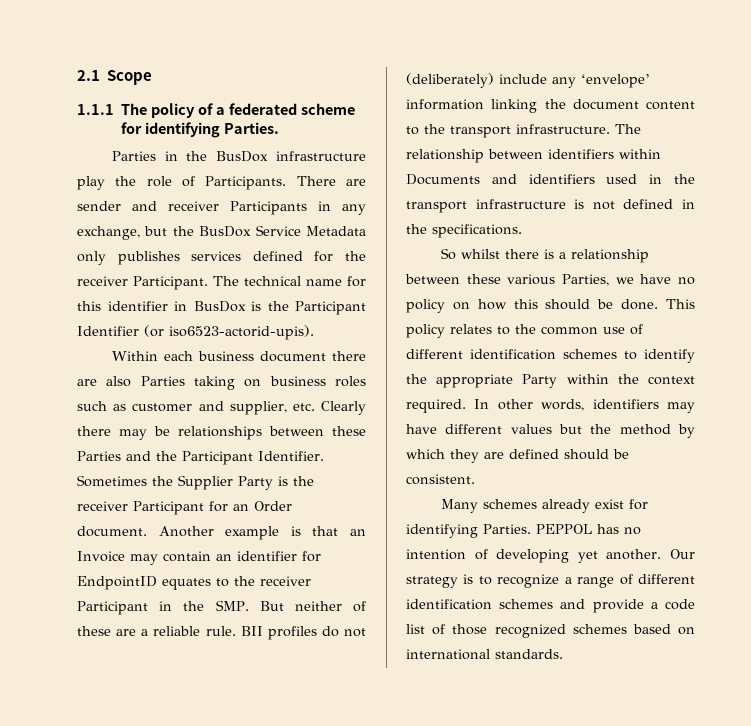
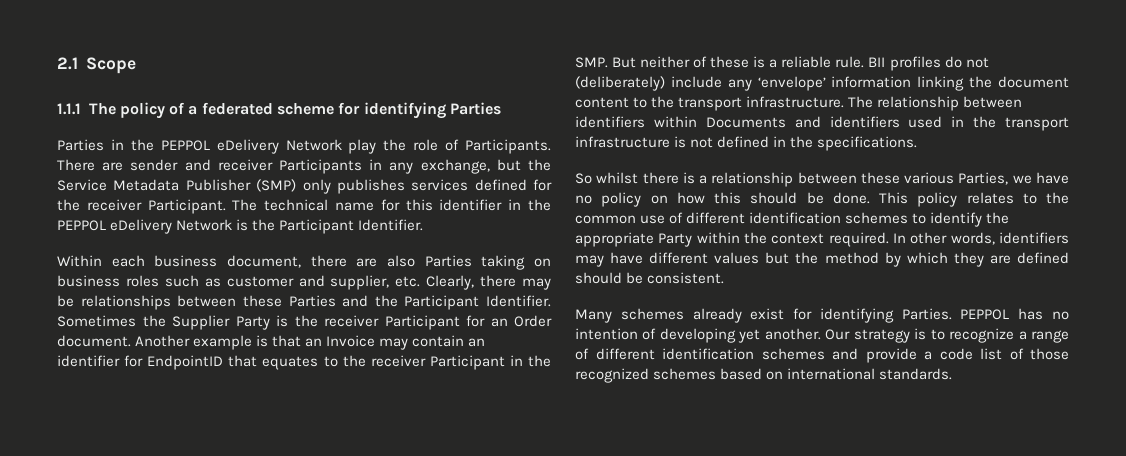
[224,122,280,134] Parties. -> [450,102,502,115] Parties
[216,151,366,162] BusDox infrastructure -> [160,139,342,154] PEPPOL eDelivery Network
[199,226,252,237] BusDox -> (551, 165) none
(366, 231) none -> [185,179,297,192] Publisher (SMP)
[193,301,366,315] [77,325,314,340] BusDox is the Participant Identifier (or iso6523-actorid-upis). -> [528,199,552,211] [57,219,424,234] the PEPPOL eDelivery Network is the Participant Identifier.
[259,351,326,362] document -> [227,255,301,268] document,
[321,401,366,415] Clearly -> [426,275,475,290] Clearly,
(157, 583) none -> [228,355,258,367] that
[116,629,137,636] are -> [753,56,766,68] is

